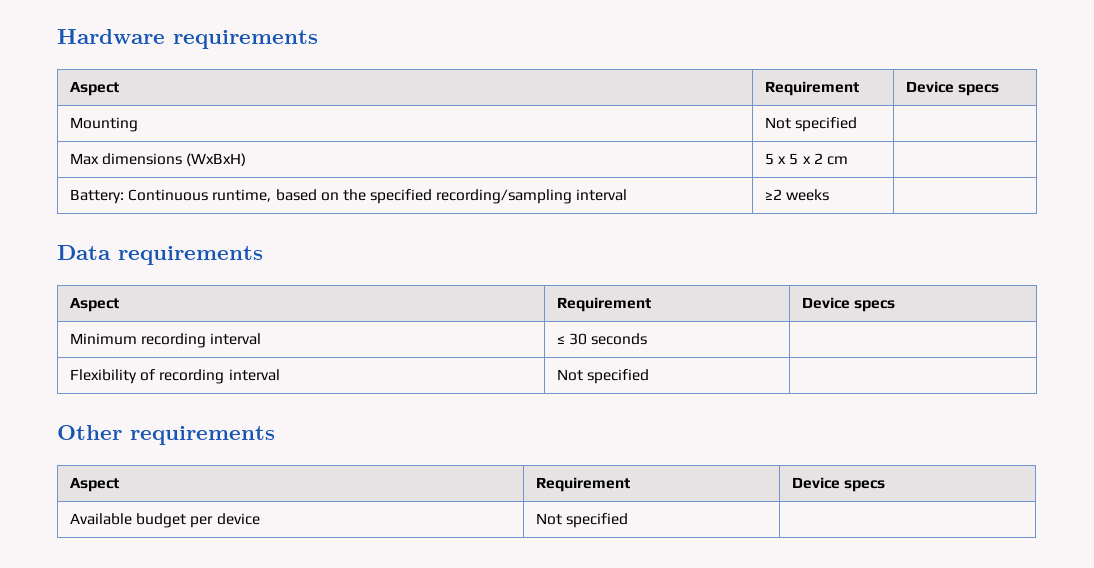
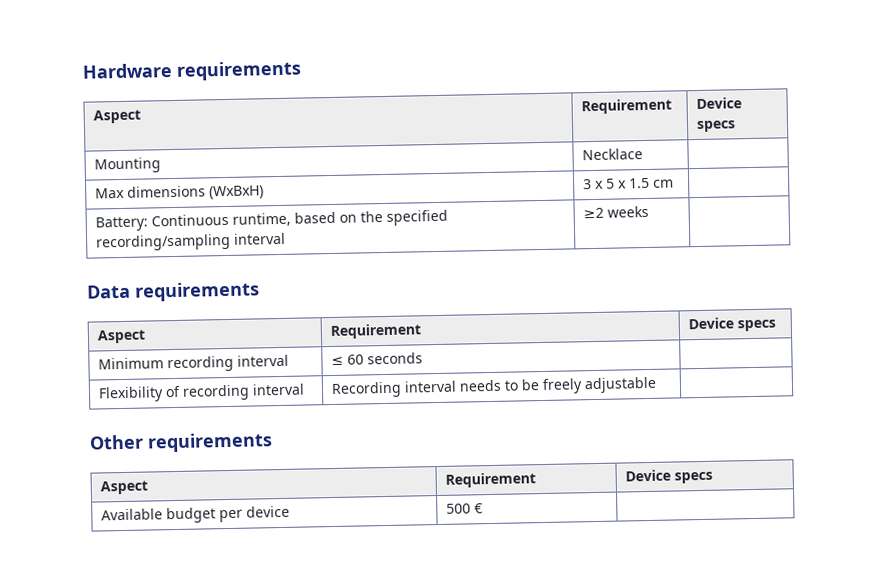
[764,117,858,132] Not specified -> [581,148,643,161] Necklace
[764,153,774,165] 5 -> [582,179,592,190] 3
[813,153,823,164] 2 -> [628,177,650,189] 1.5
[569,333,588,345] 30 -> [346,354,364,365] 60
[556,369,650,384] Not specified -> [330,376,657,399] Recording interval needs to be freely adjustable
[535,513,629,528] Not specified -> [445,503,483,514] 500 €

